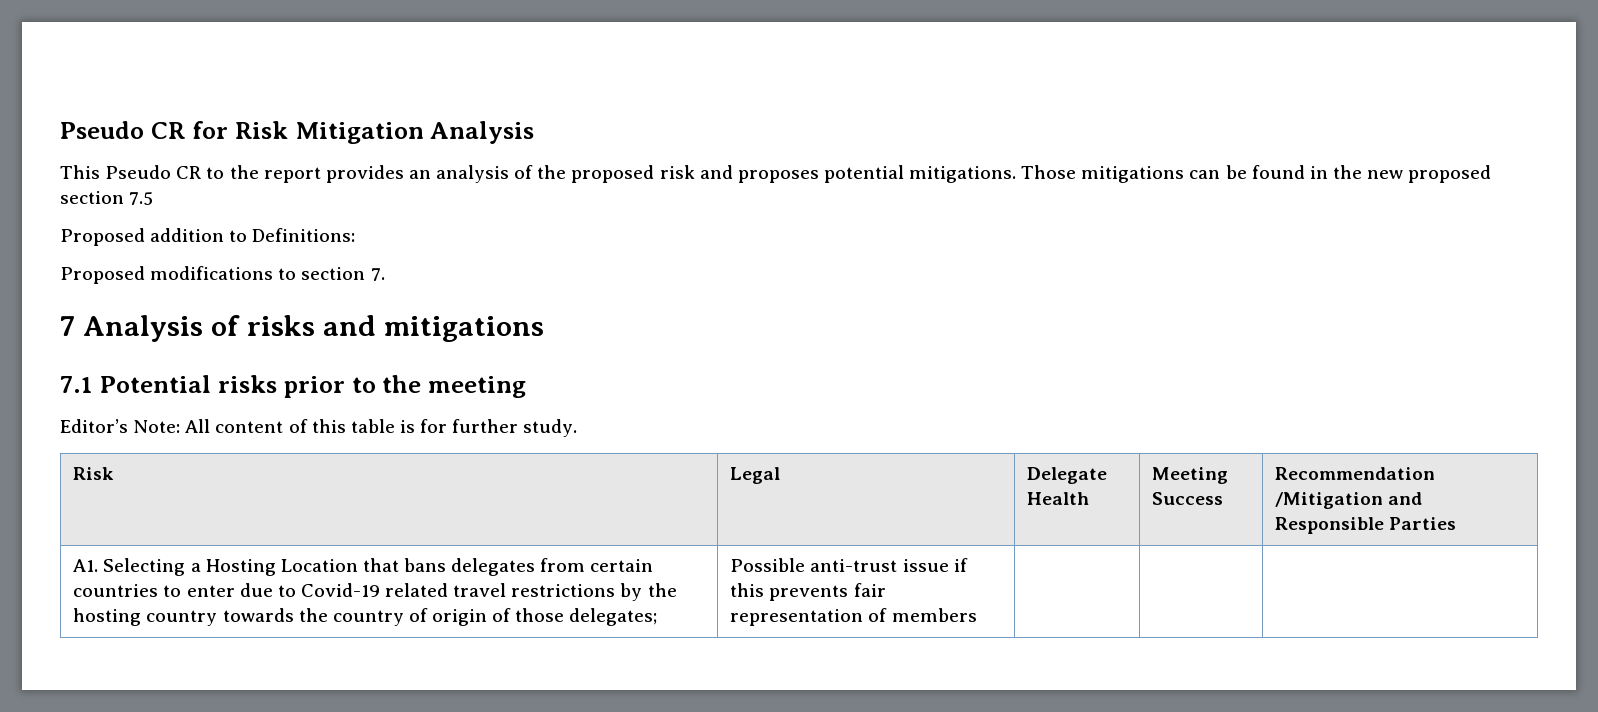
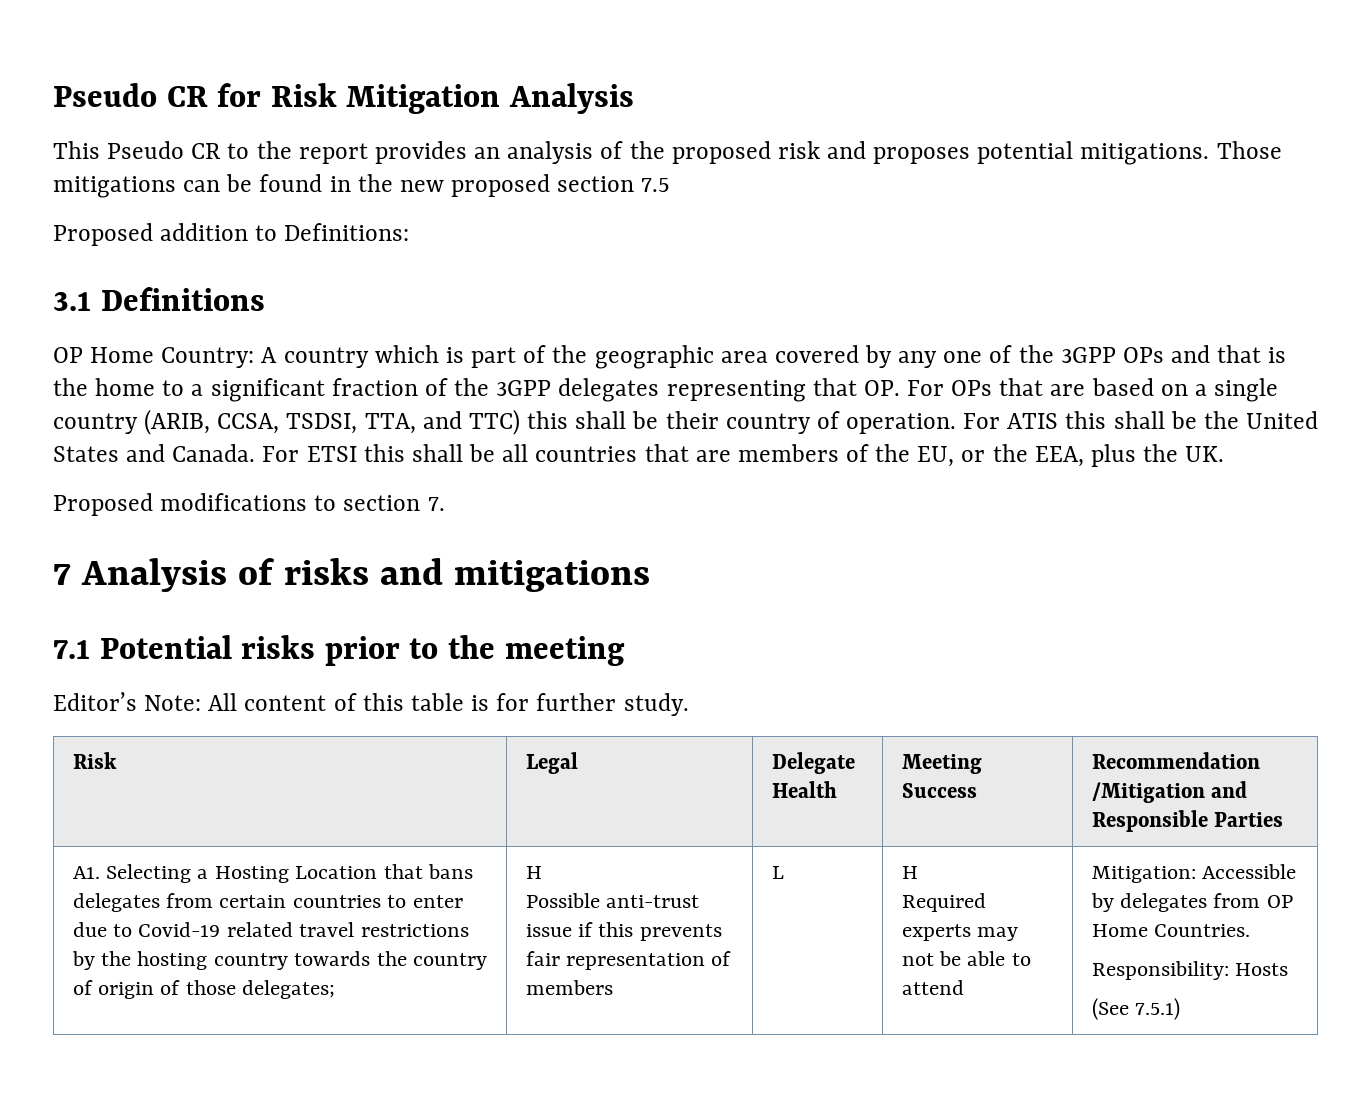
(356, 235) none -> [53,287,265,311] [53,345,1287,369] [53,378,1279,402] [53,409,1319,435] [53,444,1225,467] // 3.1 Definitions // OP Home Country: A country which is part of the geographic area covered by any one of the 3GPP OPs and that is the home to a significant fraction of the 3GPP delegates representing that OP. For OPs that are based on a single country (ARIB, CCSA, TSDSI, TTA, and TTC) this shall be their country of operation. For ATIS this shall be the United States and Canada. For ETSI this shall be all countries that are members of the EU, or the EEA, plus the UK.
(658, 617) none -> [525,866,542,879] H //
(977, 615) | | -> [771,866,784,879] [901,866,918,879] [901,893,986,912] [901,924,1018,941] [901,951,1031,966] [901,980,964,995] [1091,864,1296,883] [1090,893,1293,912] [1091,924,1250,937] [1091,961,1288,980] [1091,998,1180,1020] L | H // Required experts may not be able to attend | Mitigation: Accessible by delegates from OP Home Countries. // Responsibility: Hosts // (See 7.5.1)

